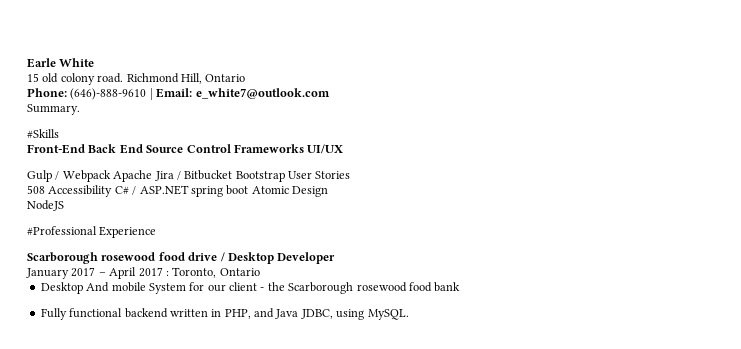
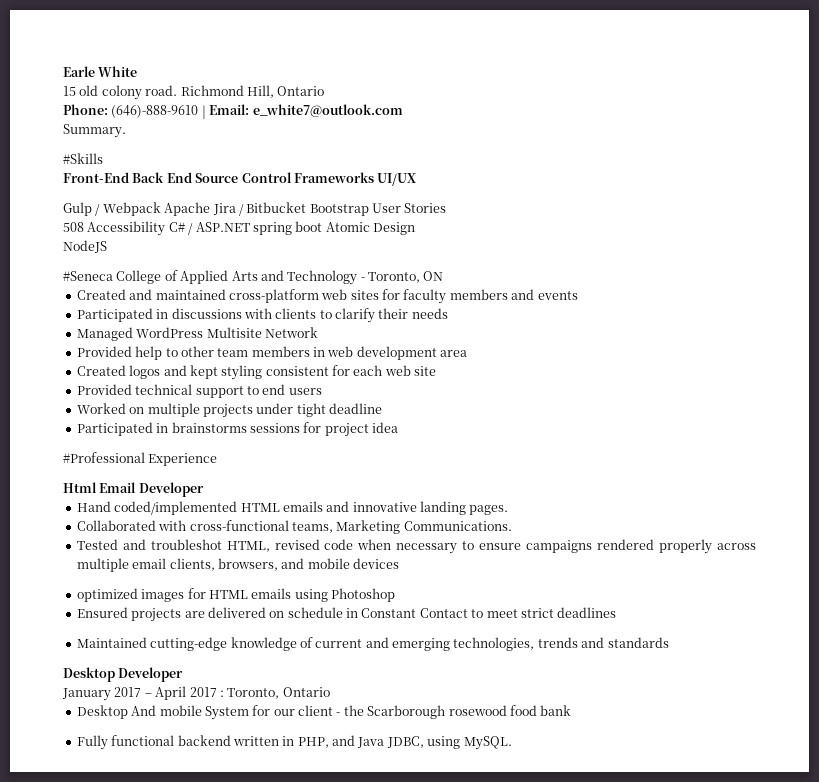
[27,226,157,238] [27,252,225,264] #Professional Experience // Scarborough rosewood food drive / -> [63,270,444,285] [76,289,578,304] [76,308,448,323] [76,327,318,341] [76,346,468,360] [76,365,437,380] [76,384,322,398] [76,403,382,418] [76,422,398,437] [63,452,218,466] [63,482,204,497] [76,501,509,515] [76,520,512,534] [76,539,756,554] [76,558,399,572] [76,588,395,602] [76,607,617,622] [76,637,669,651] #Seneca College of Applied Arts and Technology - Toronto, ON // Created and maintained cross-platform web sites for faculty members and events // Participated in discussions with clients to clarify their needs // Managed WordPress Multisite Network // Provided help to other team members in web development area // Created logos and kept styling consistent for each web site // Provided technical support to end users // Worked on multiple projects under tight deadline // Participated in brainstorms sessions for project idea // #Professional Experience // Html Email Developer // Hand coded/implemented HTML emails and innovative landing pages. // Collaborated with cross-functional teams, Marketing Communications. // Tested and troubleshot HTML, revised code when necessary to ensure campaigns rendered properly across multiple email clients, browsers, and mobile devices // optimized images for HTML emails using Photoshop // Ensured projects are delivered on schedule in Constant Contact to meet strict deadlines // Maintained cutting-edge knowledge of current and emerging technologies, trends and standards //

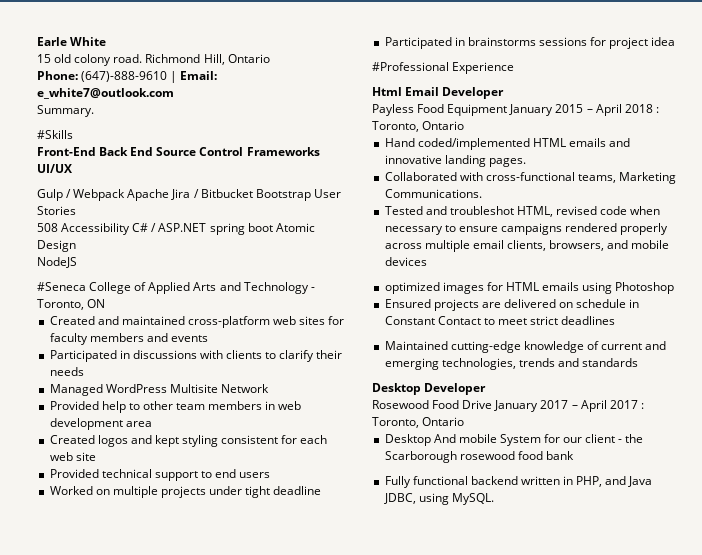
[111,105,199,118] (646)-888-9610 -> [81,71,168,82] (647)-888-9610
(204, 489) none -> [372,104,659,116] [372,121,465,132] // Payless Food Equipment January 2015 – April 2018 : Toronto, Ontario
(184, 674) none -> [372,400,493,409] Rosewood Food Drive

